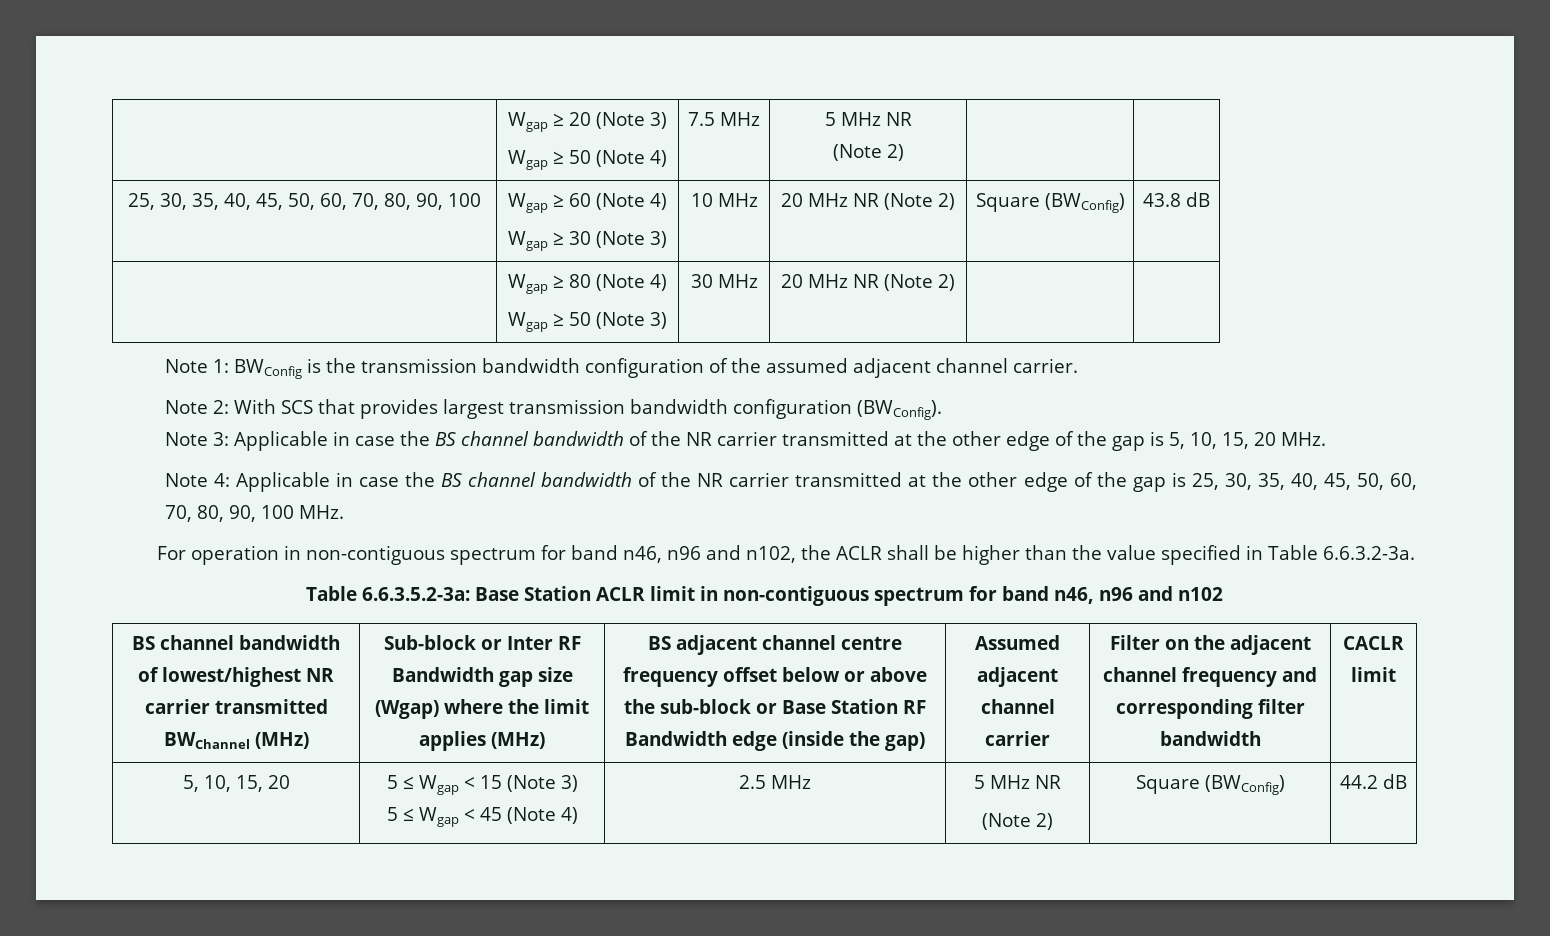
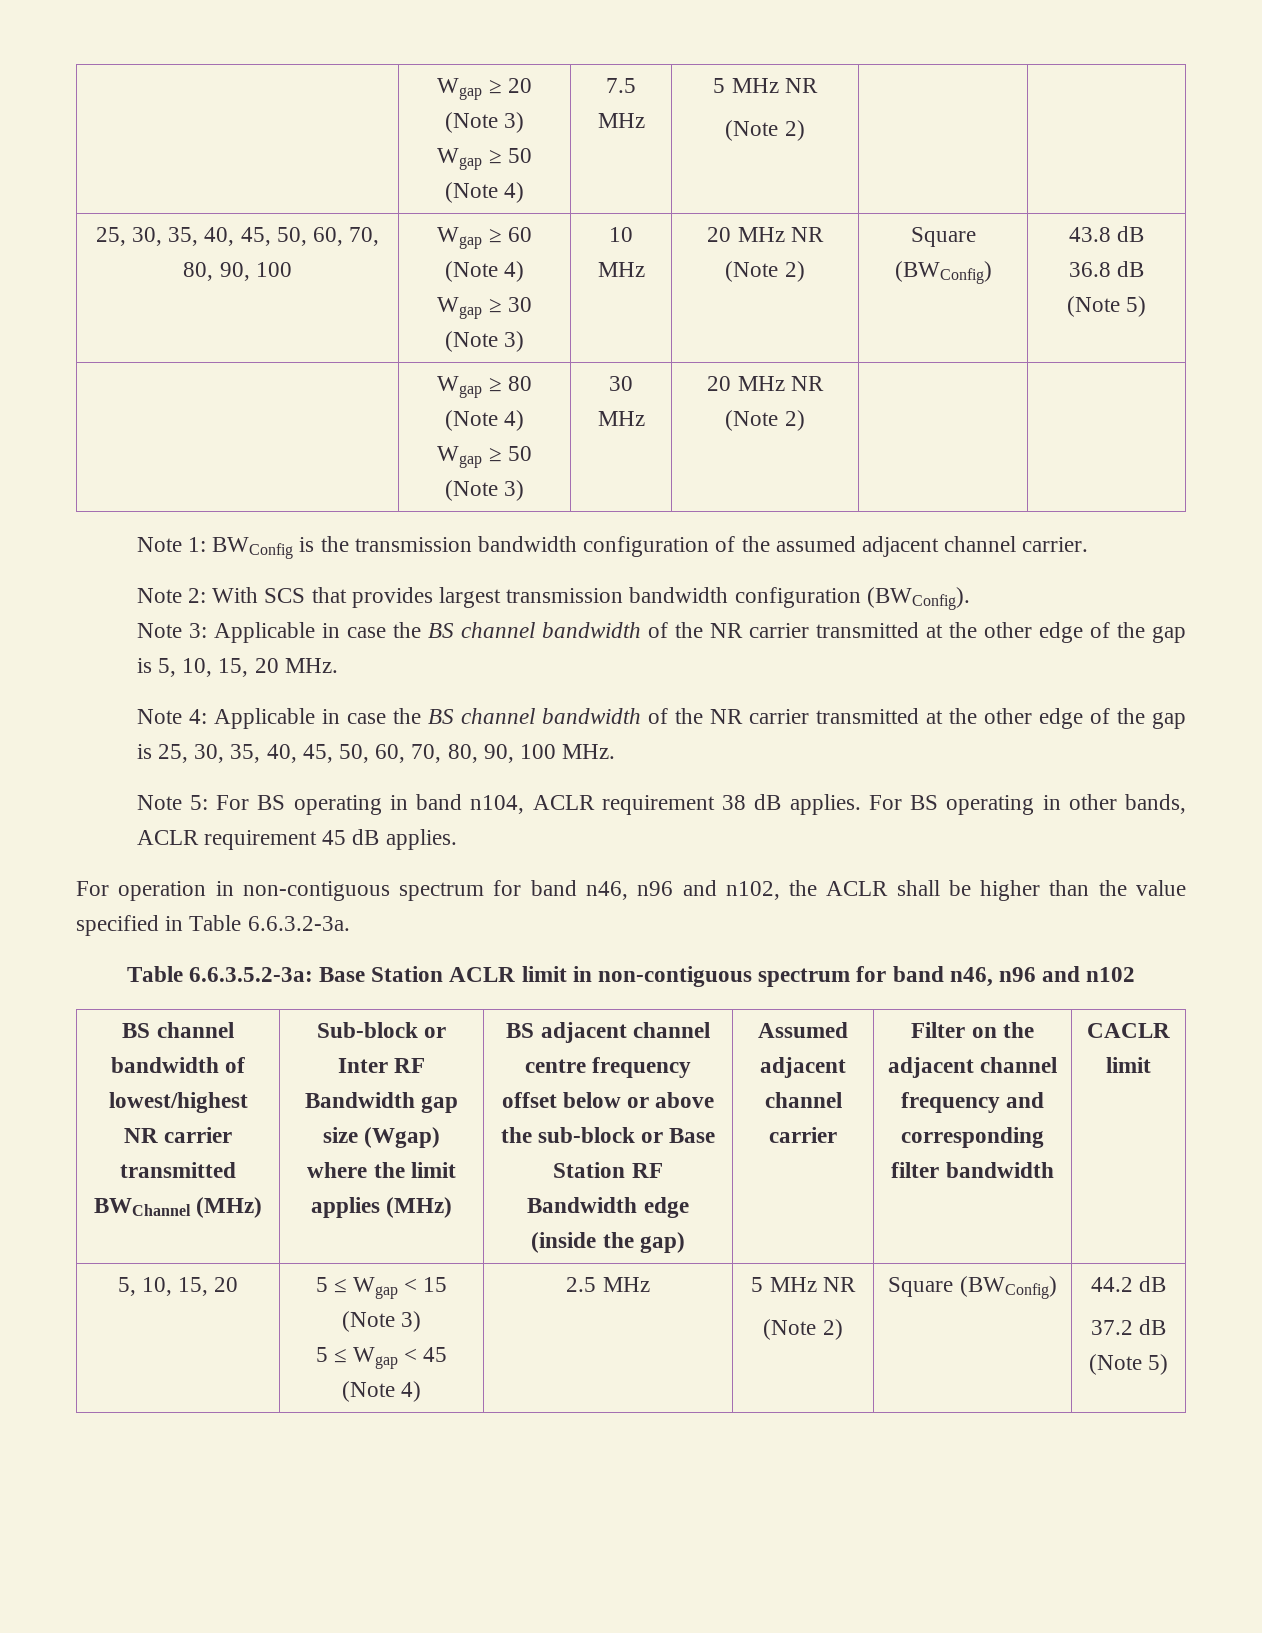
(1210, 199) none -> [1068,261,1145,277] [1066,296,1147,317] // 36.8 dB (Note 5)
(344, 512) none -> [136,794,1187,815] [136,829,457,850] // Note 5: For BS operating in band n104, ACLR requirement 38 dB applies. For BS operating in other bands, ACLR requirement 45 dB applies.
(1407, 781) none -> [1090,1319,1167,1335] [1088,1354,1169,1375] // 37.2 dB (Note 5)

